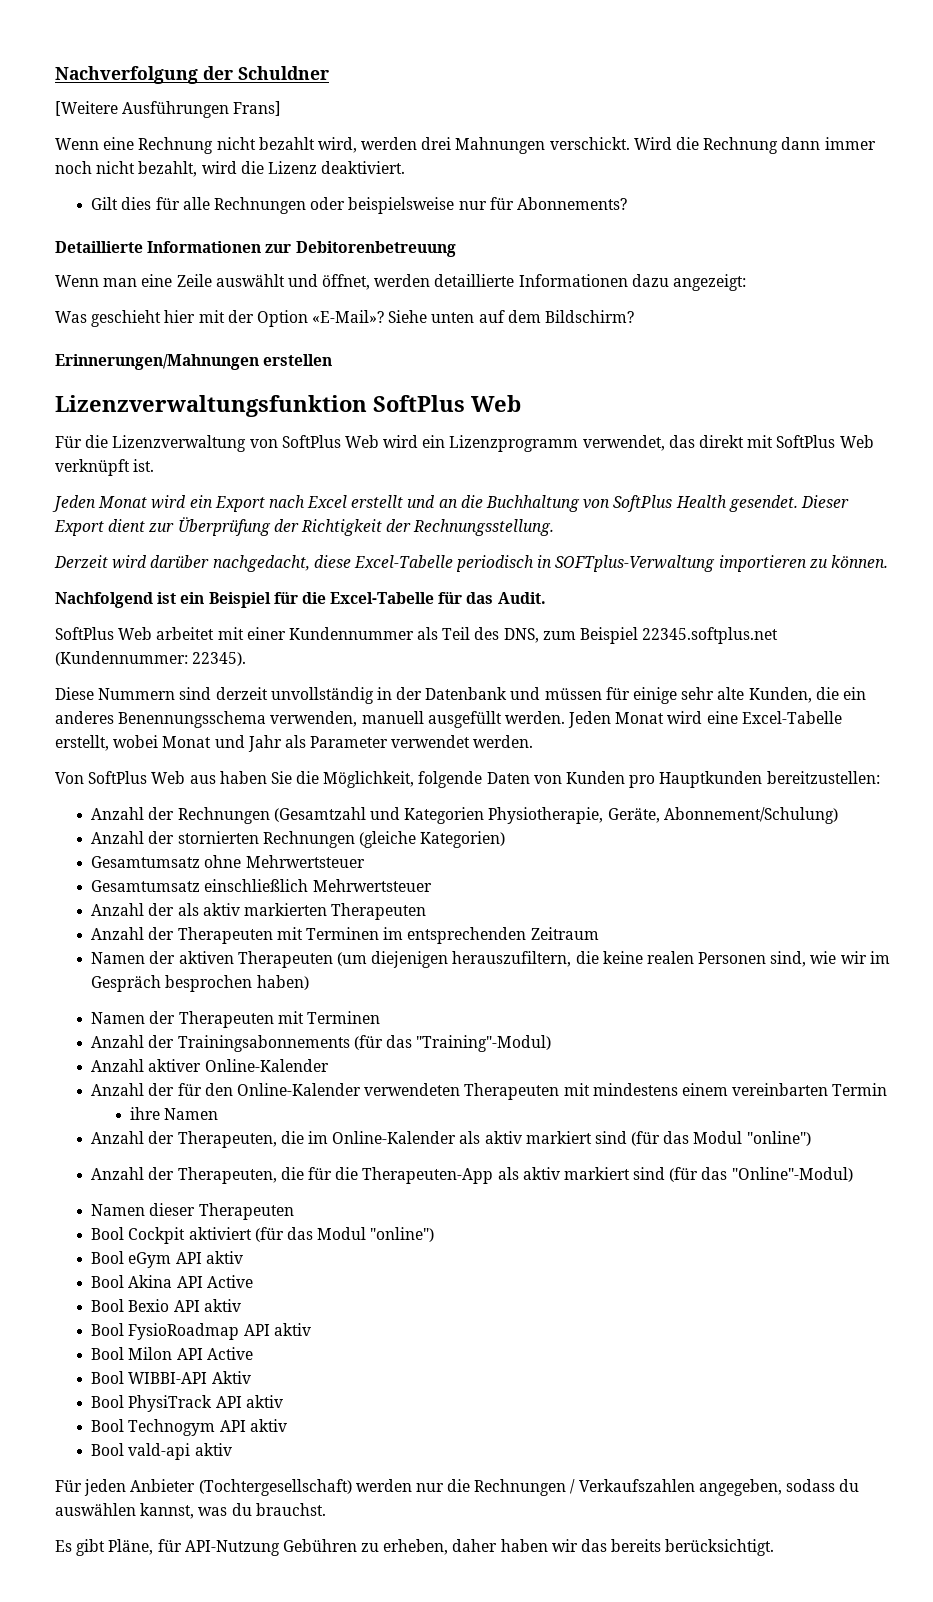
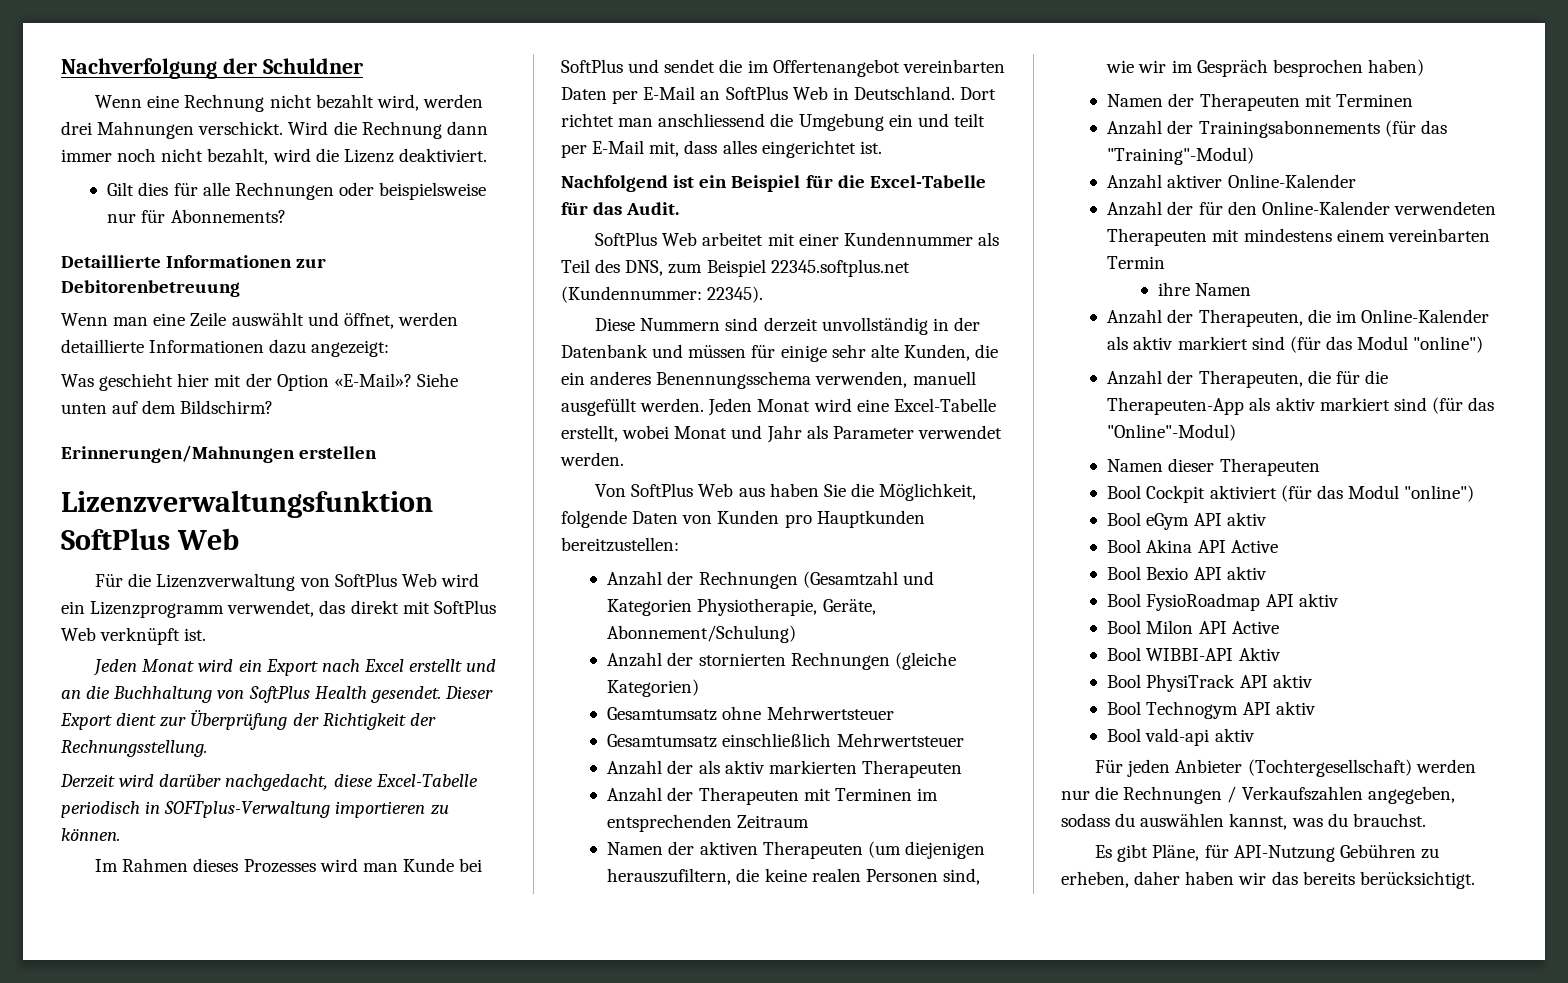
[55,101,282,118] // [Weitere Ausführungen Frans] -> (363, 66) none
(889, 561) none -> [95,858,483,873] [561,59,1005,77] [561,86,997,104] [561,113,985,131] [561,140,882,158] // Im Rahmen dieses Prozesses wird man Kunde bei SoftPlus und sendet die im Offertenangebot vereinbarten Daten per E-Mail an SoftPlus Web in Deutschland. Dort richtet man anschliessend die Umgebung ein und teilt per E-Mail mit, dass alles eingerichtet ist.

